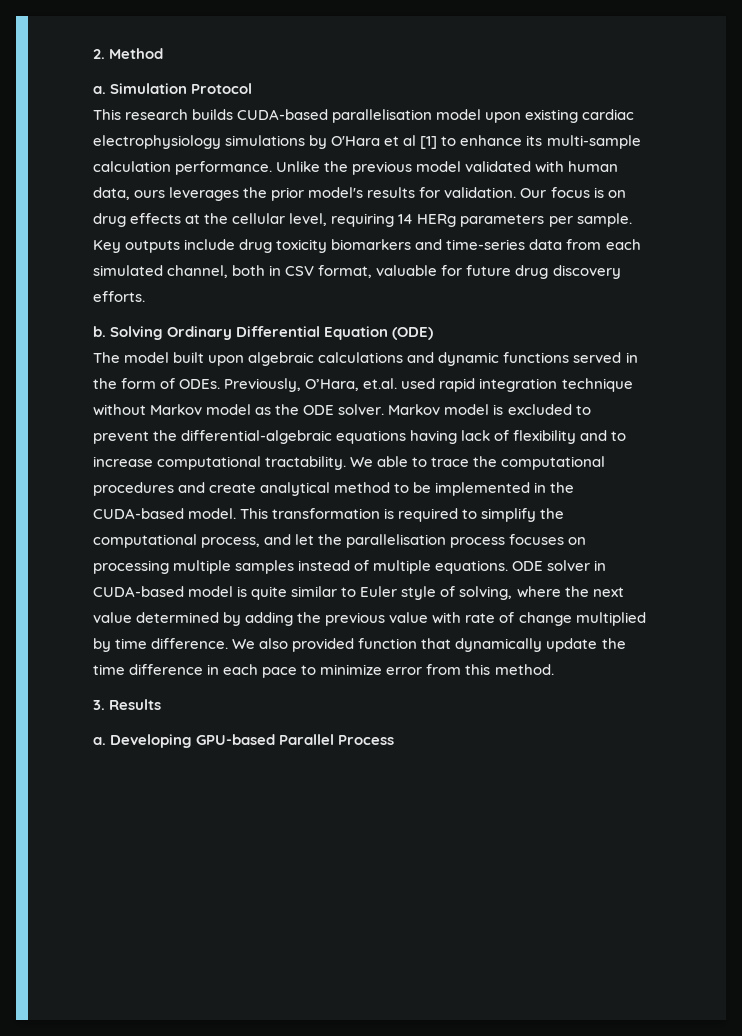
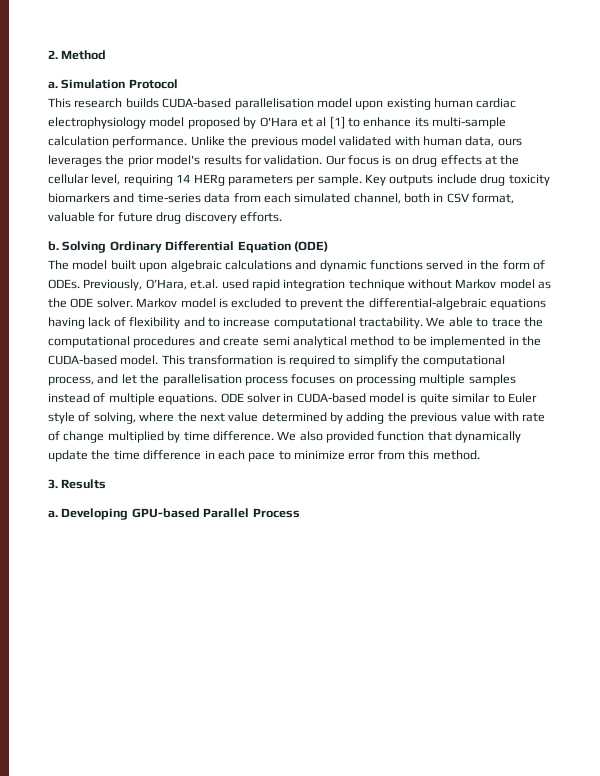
(579, 116) none -> [434,98,473,108] human
[225,135,306,146] simulations -> [149,117,240,129] model proposed
(257, 488) none -> [262,336,290,346] semi

